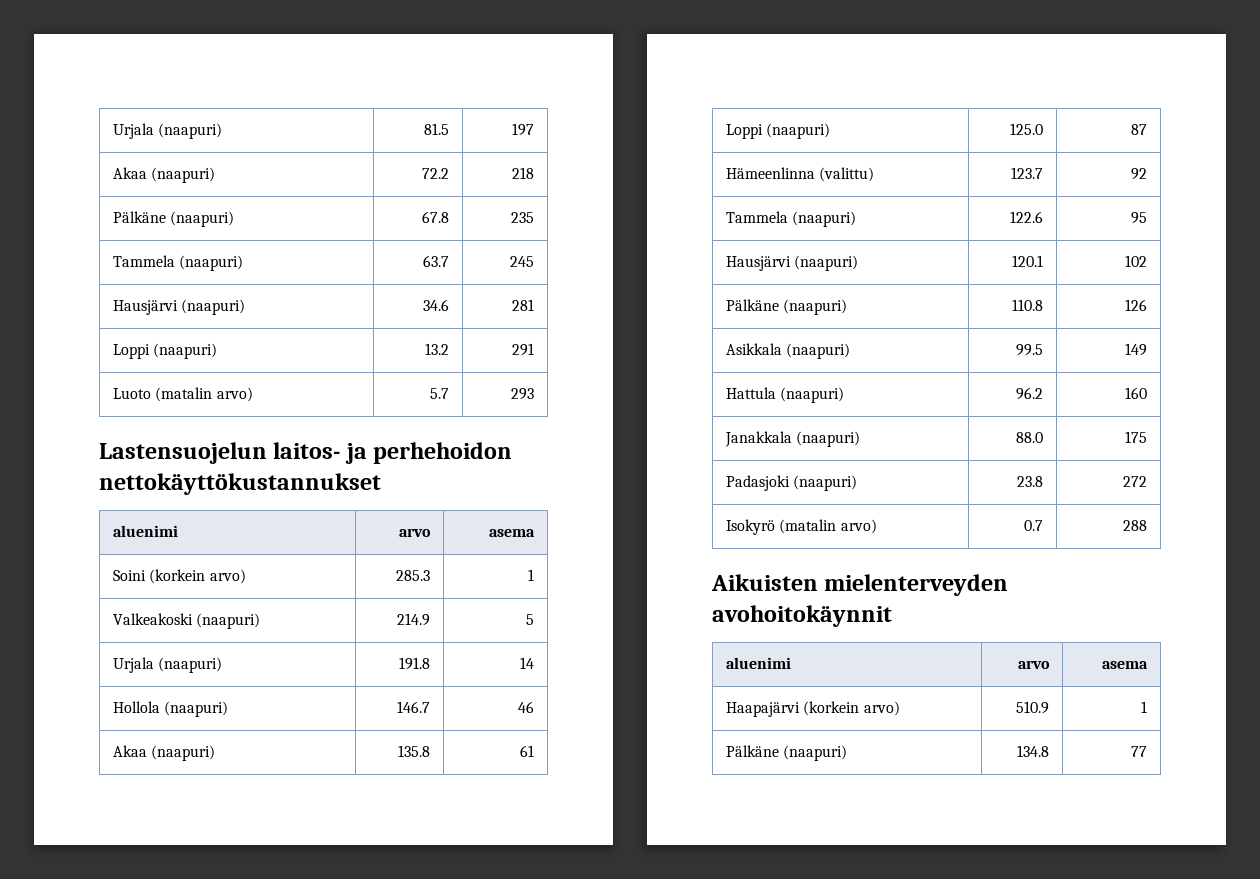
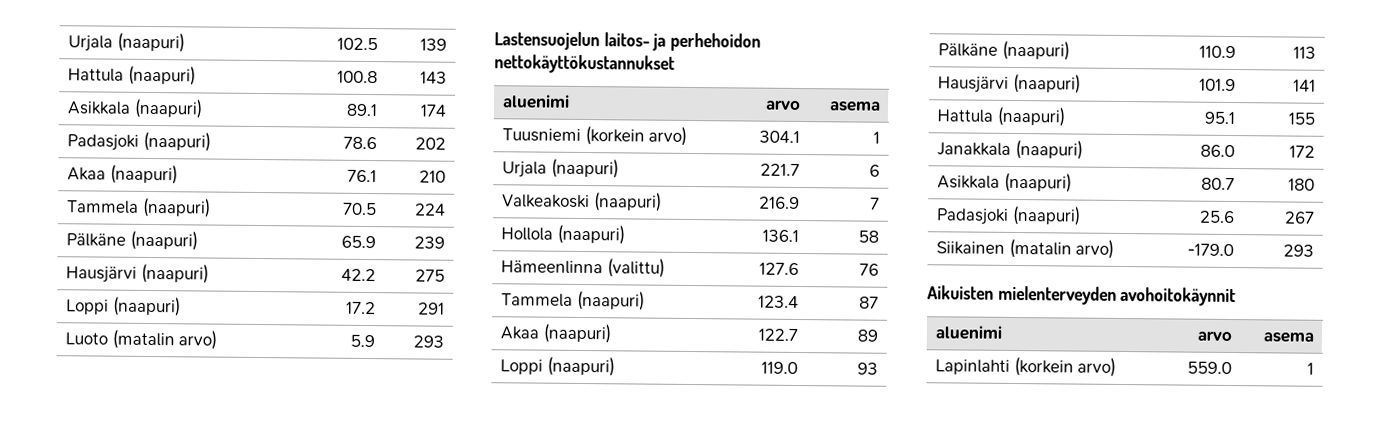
[112,123,223,139] [424,123,450,135] [512,123,535,136] [112,167,216,183] [422,168,450,179] [512,167,535,179] [112,211,235,227] [422,211,450,223] [511,212,535,223] [112,255,244,271] [423,255,450,267] [510,256,535,267] [112,299,246,315] [423,299,450,311] [512,299,535,311] [112,343,218,359] [425,343,450,355] Urjala (naapuri) | 81.5 | 197 // Akaa (naapuri) | 72.2 | 218 // Pälkäne (naapuri) | 67.8 | 235 // Tammela (naapuri) | 63.7 | 245 // Hausjärvi (naapuri) | 34.6 | 281 // Loppi (naapuri) | 13.2 -> [67,32,185,53] [337,37,379,51] [420,38,448,51] [67,65,196,86] [337,70,379,84] [420,71,448,84] [66,98,203,119] [346,103,378,117] [420,104,447,117] [66,131,211,152] [343,136,378,150] [415,137,447,150] [66,164,178,185] [347,169,378,183] [419,170,447,183] [65,197,211,218] [342,202,378,216] [414,203,447,216] [65,230,198,251] [341,235,377,249] [414,236,446,249] [65,263,209,284] [341,268,377,282] [415,269,446,282] [65,296,181,317] [346,301,377,315] Urjala (naapuri) | 102.5 | 139 // Hattula (naapuri) | 100.8 | 143 // Asikkala (naapuri) | 89.1 | 174 // Padasjoki (naapuri) | 78.6 | 202 // Akaa (naapuri) | 76.1 | 210 // Tammela (naapuri) | 70.5 | 224 // Pälkäne (naapuri) | 65.9 | 239 // Hausjärvi (naapuri) | 42.2 | 275 // Loppi (naapuri) | 17.2
[430,388,450,399] 5.7 -> [350,334,376,348] 5.9
[112,569,246,584] [396,570,431,581] [528,569,535,581] [112,613,261,629] [397,613,431,626] [526,614,535,625] [112,657,223,673] [399,657,431,670] [520,657,535,669] [112,701,229,717] [397,701,431,713] [518,701,535,713] [112,745,216,761] [398,745,431,757] [520,745,535,757] [725,123,831,139] [1010,123,1044,135] [1131,124,1148,135] [725,167,875,182] [1011,167,1044,179] [1131,168,1148,180] [725,211,857,227] [1010,211,1044,223] [1131,212,1148,224] [725,255,859,271] [1012,255,1044,267] [1125,255,1148,267] [725,299,848,315] [1012,299,1044,311] [1125,299,1148,311] [725,343,851,359] [1016,344,1044,356] [1125,343,1148,356] [725,387,845,403] [1016,387,1044,400] [1125,387,1148,399] [724,431,861,447] [1016,432,1044,443] [1125,431,1148,443] [725,475,858,491] [1017,476,1044,487] [1123,476,1148,487] [725,519,877,535] [1024,520,1044,531] [1123,520,1148,531] Soini (korkein arvo) | 285.3 | 1 // Valkeakoski (naapuri) | 214.9 | 5 // Urjala (naapuri) | 191.8 | 14 // Hollola (naapuri) | 146.7 | 46 // Akaa (naapuri) | 135.8 | 61 // Loppi (naapuri) | 125.0 | 87 // Hämeenlinna (valittu) | 123.7 | 92 // Tammela (naapuri) | 122.6 | 95 // Hausjärvi (naapuri) | 120.1 | 102 // Pälkäne (naapuri) | 110.8 | 126 // Asikkala (naapuri) | 99.5 | 149 // Hattula (naapuri) | 96.2 | 160 // Janakkala (naapuri) | 88.0 | 175 // Padasjoki (naapuri) | 23.8 | 272 // Isokyrö (matalin arvo) | 0.7 | 288 -> [501,126,688,146] [759,130,801,144] [873,131,881,144] [501,158,619,179] [760,163,801,177] [869,164,881,177] [501,192,662,212] [759,196,801,210] [870,197,881,210] [500,224,625,245] [762,229,800,243] [858,230,880,243] [500,258,665,278] [759,262,800,276] [859,263,880,276] [500,290,645,311] [758,295,800,309] [859,296,880,309] [499,323,611,344] [758,328,799,342] [857,329,879,342] [499,356,615,377] [761,361,799,375] [857,362,879,375] [937,40,1070,61] [1199,45,1237,59] [1293,46,1317,59] [937,73,1081,94] [1199,78,1237,92] [1293,79,1317,92] [936,106,1065,127] [1204,111,1236,125] [1288,112,1316,125] [936,139,1083,160] [1200,144,1236,158] [1289,145,1316,158] [936,172,1072,193] [1201,177,1236,191] [1288,178,1316,191] [935,205,1081,226] [1199,210,1236,224] [1284,211,1316,224] [935,238,1115,259] [1187,243,1235,257] [1283,244,1315,257] Tuusniemi (korkein arvo) | 304.1 | 1 // Urjala (naapuri) | 221.7 | 6 // Valkeakoski (naapuri) | 216.9 | 7 // Hollola (naapuri) | 136.1 | 58 // Hämeenlinna (valittu) | 127.6 | 76 // Tammela (naapuri) | 123.4 | 87 // Akaa (naapuri) | 122.7 | 89 // Loppi (naapuri) | 119.0 | 93 // Pälkäne (naapuri) | 110.9 | 113 // Hausjärvi (naapuri) | 101.9 | 141 // Hattula (naapuri) | 95.1 | 155 // Janakkala (naapuri) | 86.0 | 172 // Asikkala (naapuri) | 80.7 | 180 // Padasjoki (naapuri) | 25.6 | 267 // Siikainen (matalin arvo) | -179.0 | 293
[725,701,900,717] [1016,701,1050,714] [1141,701,1148,713] [725,745,848,761] [1017,745,1050,757] [1131,746,1148,757] Haapajärvi (korkein arvo) | 510.9 | 1 // Pälkäne (naapuri) | 134.8 | 77 -> [934,356,1117,377] [1187,361,1233,375] [1307,362,1315,375] Lapinlahti (korkein arvo) | 559.0 | 1

